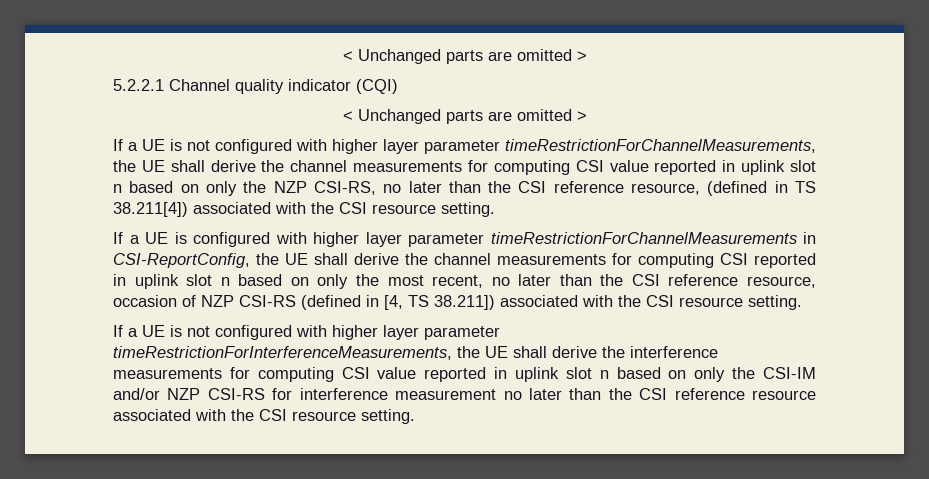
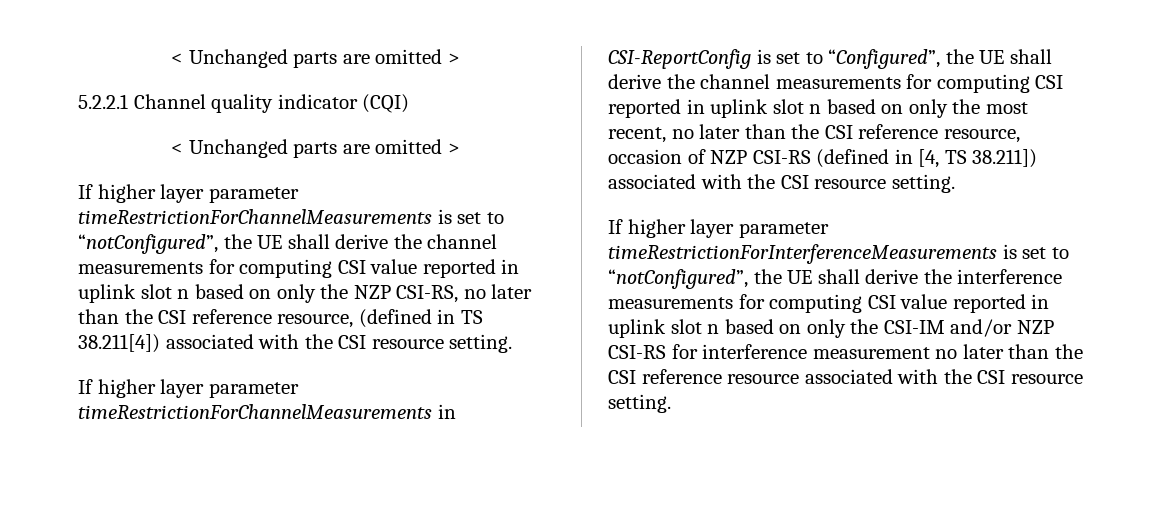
[128,139,816,154] a UE is not configured with higher layer parameter timeRestrictionForChannelMeasurements, -> [97,184,299,203] [78,209,504,224] [78,234,218,254] higher layer parameter timeRestrictionForChannelMeasurements is set to “notConfigured”,
[129,232,307,247] a UE is configured with -> (93, 386) none
[113,253,250,268] CSI-ReportConfig, -> [608,49,941,69] CSI-ReportConfig is set to “Configured”,
[128,325,500,340] [113,346,452,360] a UE is not configured with higher layer parameter timeRestrictionForInterferenceMeasurements, -> [627,219,829,238] [608,244,1069,264] [608,269,748,289] higher layer parameter timeRestrictionForInterferenceMeasurements is set to “notConfigured”,

